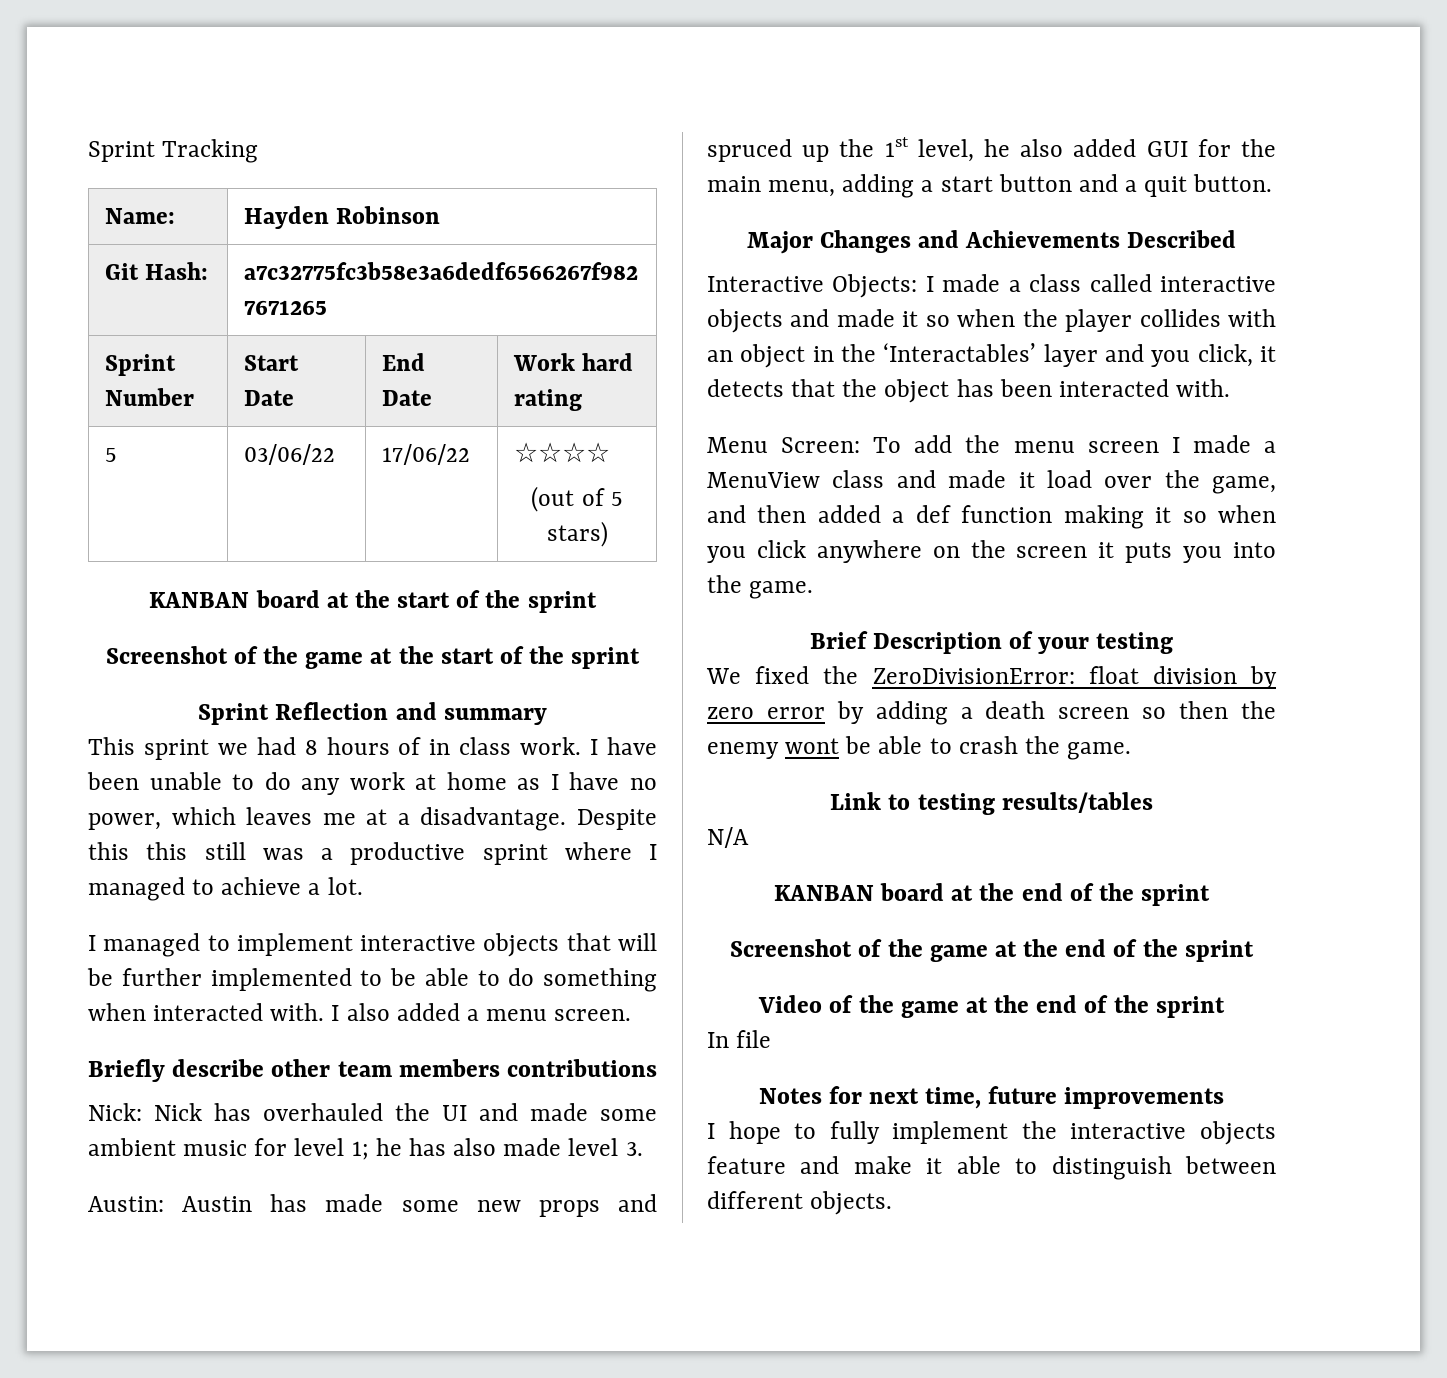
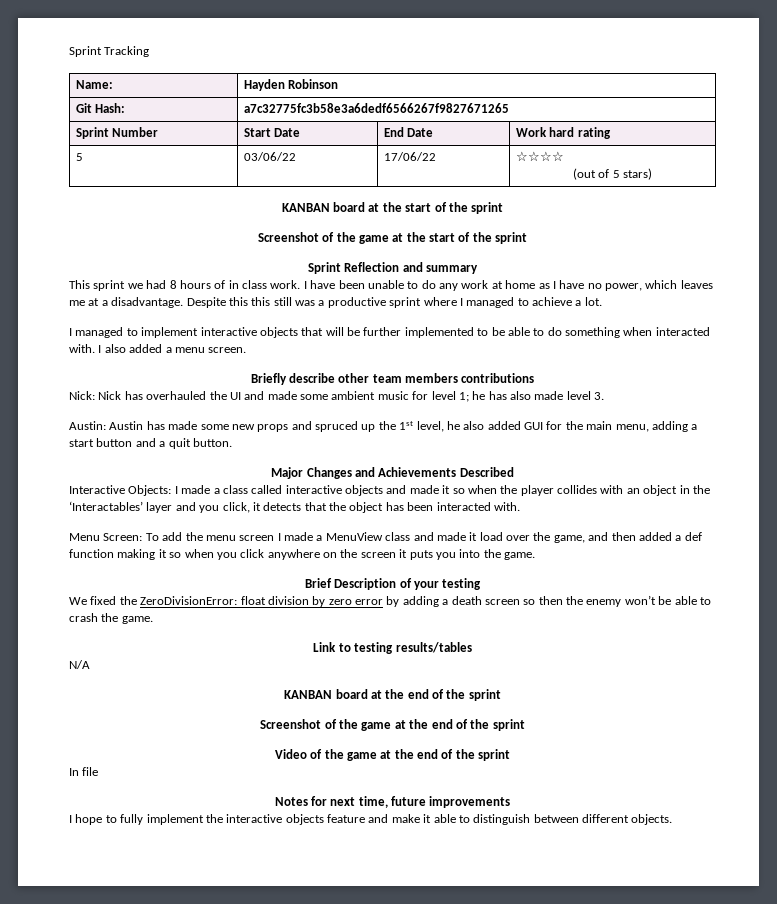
[785,738,840,754] wont -> [624,595,656,605] won’t

